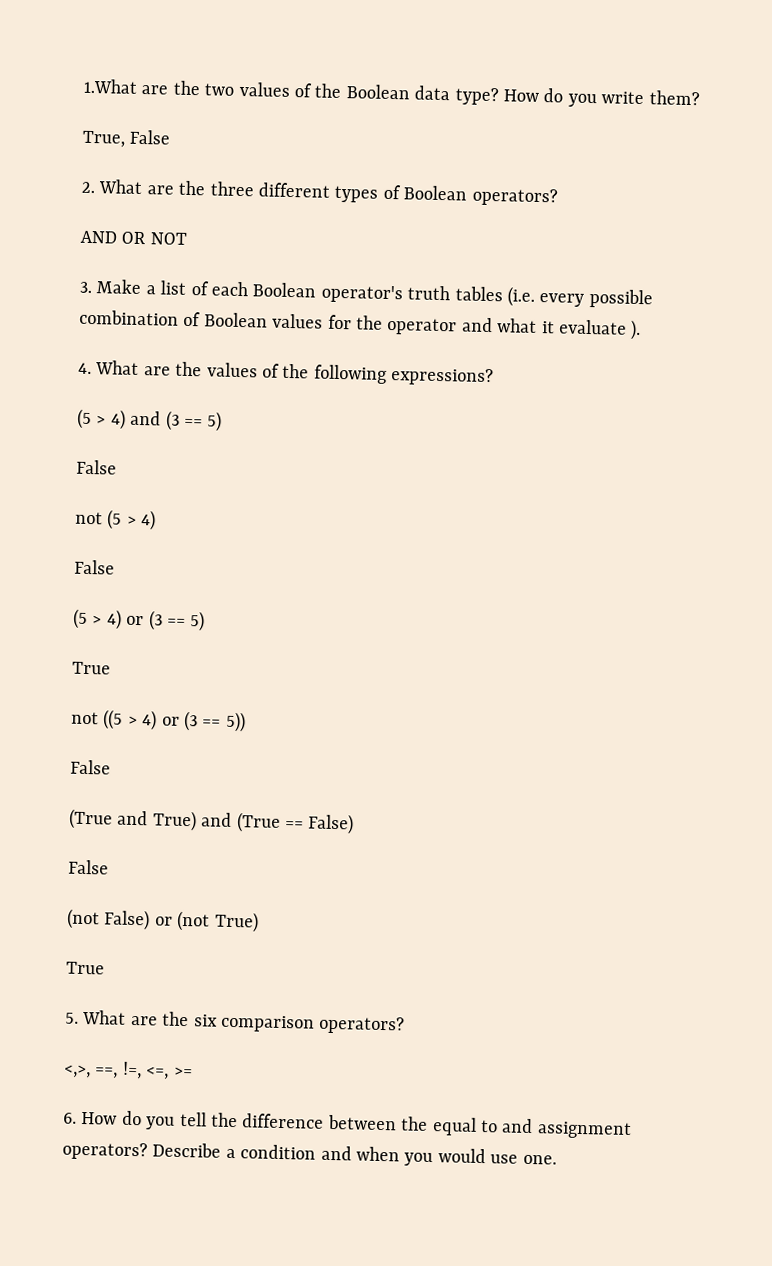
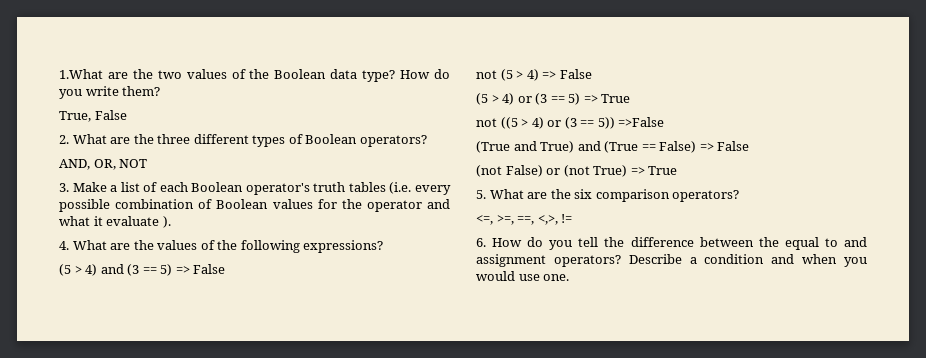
[80,230,147,245] AND OR -> [59,159,116,170] AND, OR,
(223, 421) // -> [175,266,190,274] =>
(157, 520) // -> [542,71,557,79] =>
(206, 621) // -> [583,95,598,103] =>
[70,759,111,775] // False -> [618,117,665,127] =>False
(355, 824) // -> [699,143,714,151] =>
(259, 922) // -> [630,167,645,175] =>
[64,1061,193,1080] <,>, ==, !=, <=, >= -> [476,214,573,225] <=, >=, ==, <,>, !=

